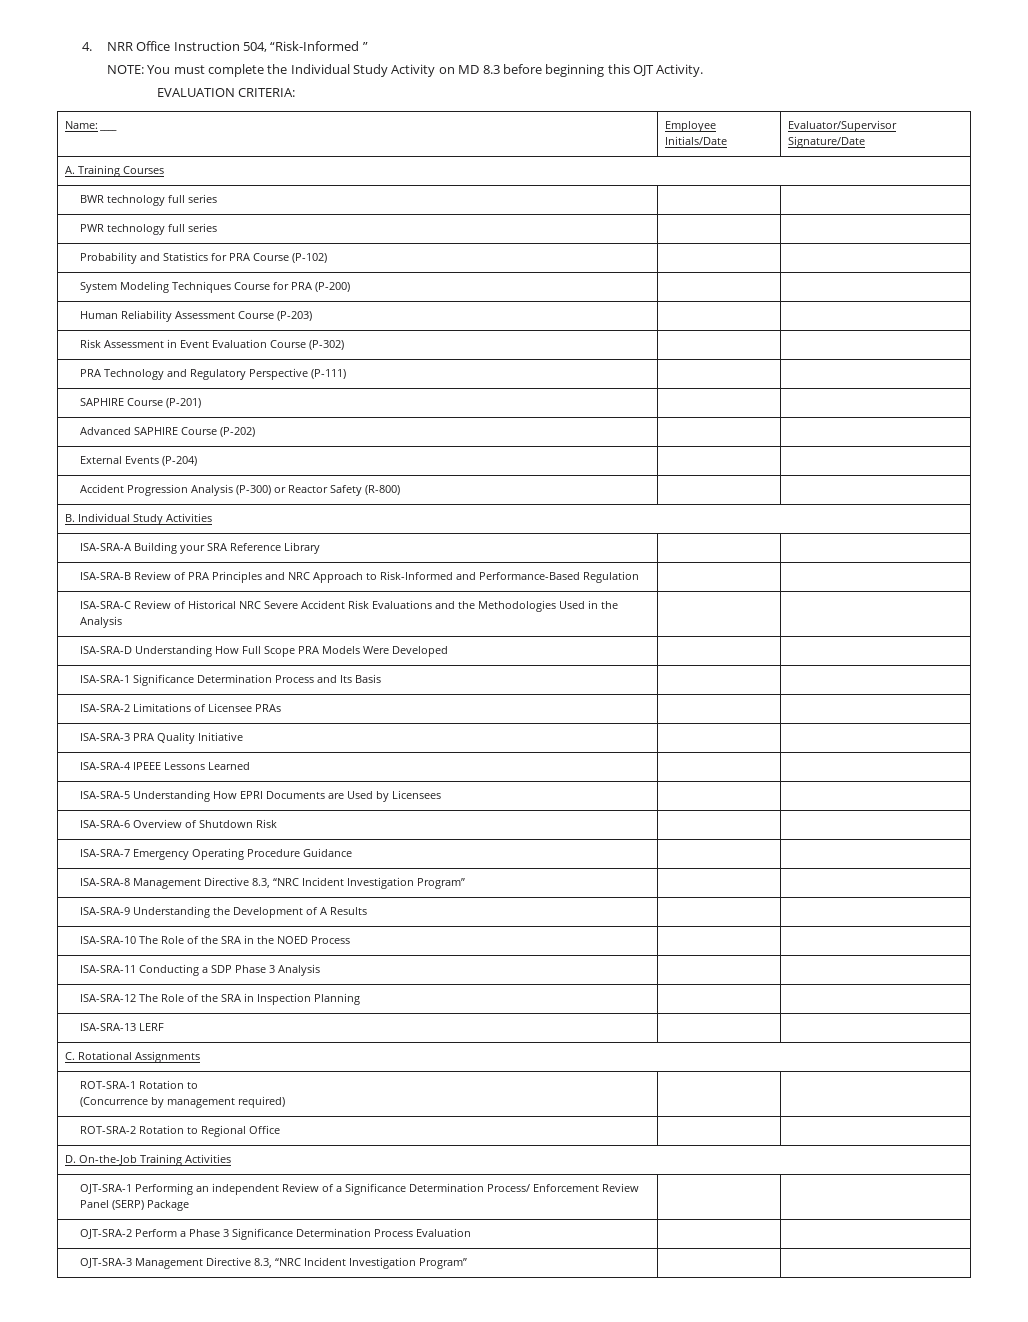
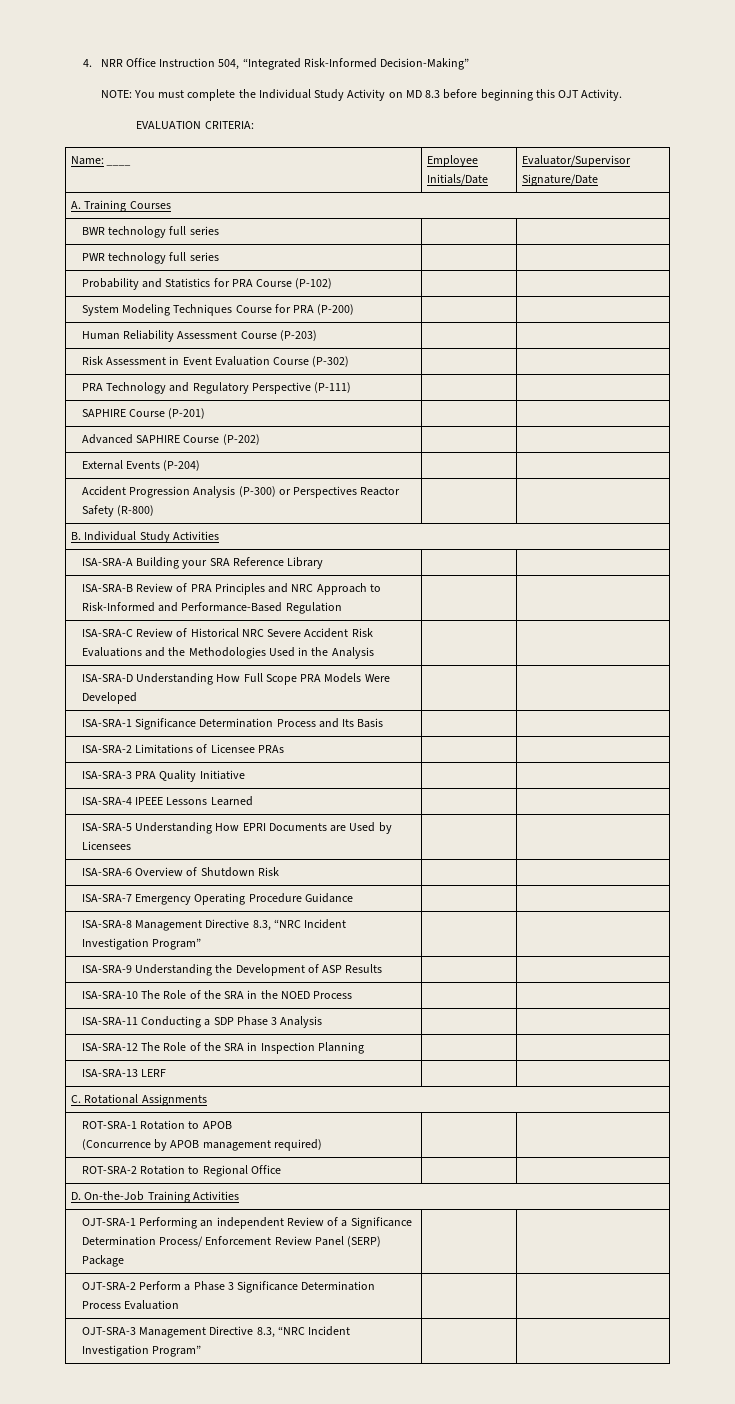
[270,41,368,51] “Risk-Informed ” -> [242,58,470,70] “Integrated Risk-Informed Decision-Making”
(286, 490) none -> [293,486,358,498] Perspectives
[319,907,327,915] A -> [322,965,343,973] ASP
(198, 1085) none -> [202,1121,232,1129] APOB
(164, 1102) none -> [170,1140,200,1148] APOB

